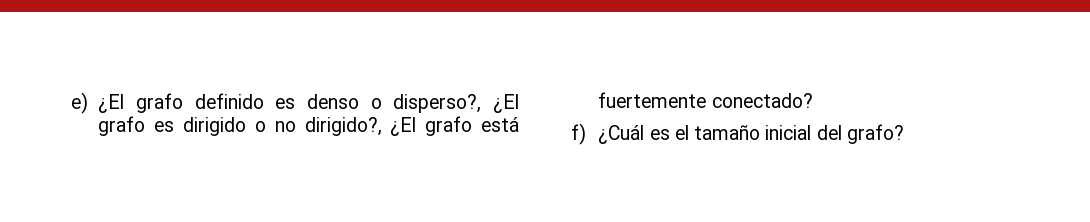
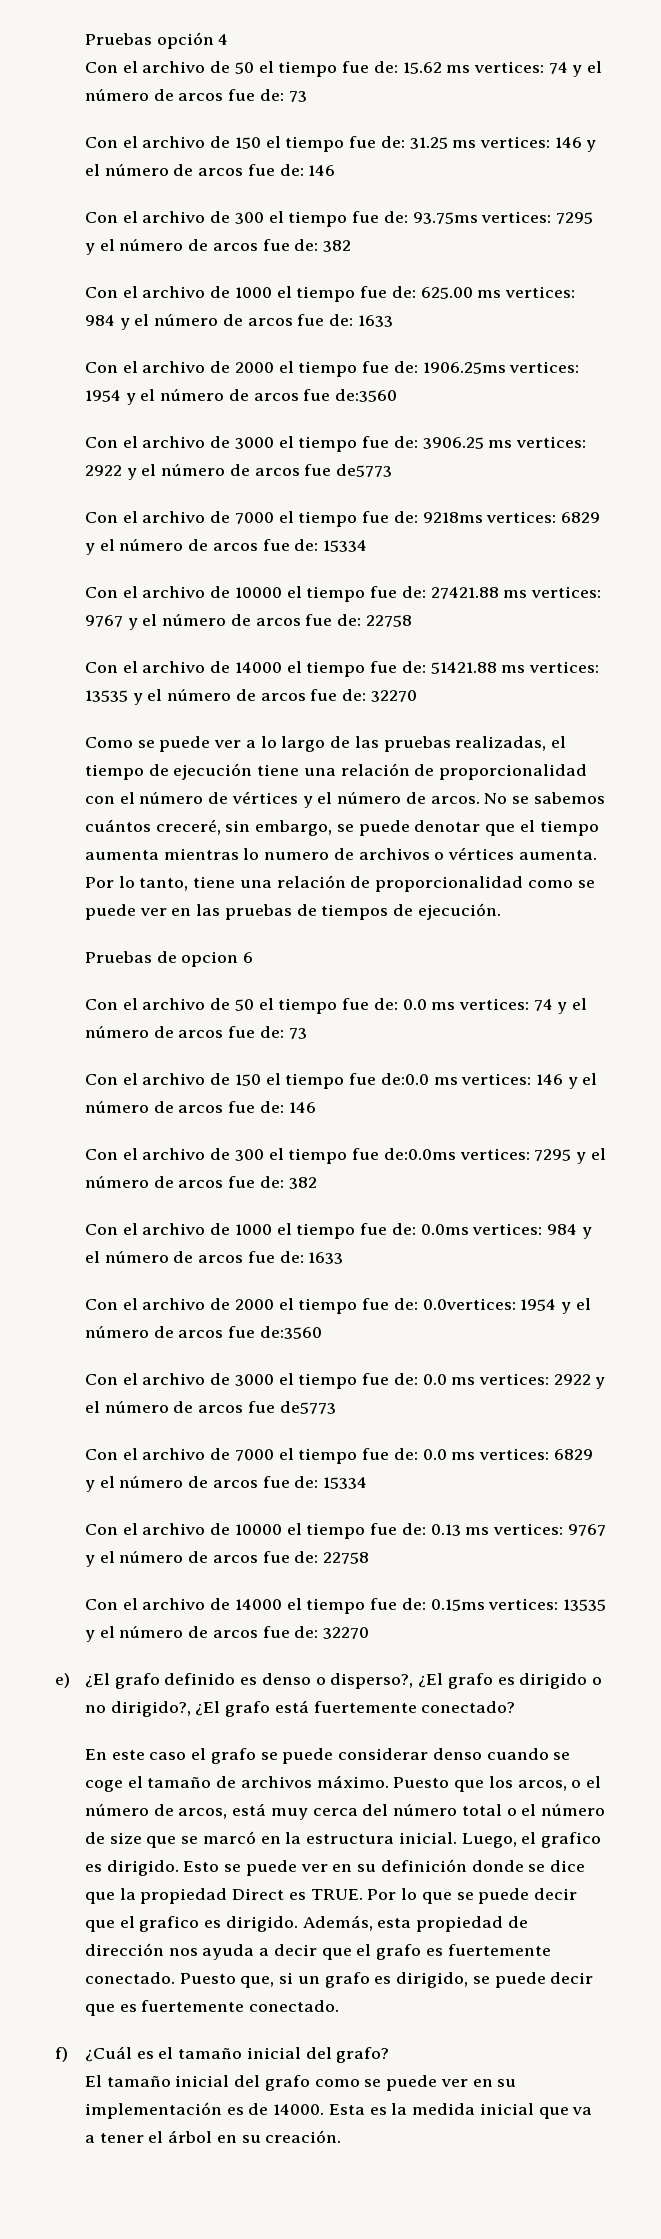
(71, 103) none -> [85,32,229,49] [85,61,603,77] [85,89,307,102] [85,136,597,152] [85,164,336,176] [85,211,593,227] [85,239,352,255] [85,286,575,302] [85,314,393,330] [85,361,580,377] [85,389,398,405] [85,436,586,452] [85,464,393,480] [85,511,600,527] [85,539,368,555] [85,586,601,602] [85,614,412,630] [85,661,599,677] [85,689,417,705] [85,736,566,752] [85,763,588,780] [85,791,605,808] [85,819,599,836] [85,847,597,860] [85,875,595,892] [85,903,501,920] [85,951,254,967] [85,998,588,1014] [85,1026,307,1039] [85,1073,598,1089] [85,1101,316,1113] [85,1148,606,1164] [85,1176,317,1189] [85,1223,592,1239] [85,1251,344,1264] [85,1298,591,1314] [85,1326,322,1339] [85,1373,606,1389] [85,1401,336,1414] [85,1448,593,1464] [85,1476,368,1492] [85,1523,606,1539] [85,1551,370,1567] [85,1598,606,1614] [85,1626,370,1642] Pruebas opción 4 // Con el archivo de 50 el tiempo fue de: 15.62 ms vertices: 74 y el número de arcos fue de: 73 // Con el archivo de 150 el tiempo fue de: 31.25 ms vertices: 146 y el número de arcos fue de: 146 // Con el archivo de 300 el tiempo fue de: 93.75ms vertices: 7295 y el número de arcos fue de: 382 // Con el archivo de 1000 el tiempo fue de: 625.00 ms vertices: 984 y el número de arcos fue de: 1633 // Con el archivo de 2000 el tiempo fue de: 1906.25ms vertices: 1954 y el número de arcos fue de:3560 // Con el archivo de 3000 el tiempo fue de: 3906.25 ms vertices: 2922 y el número de arcos fue de5773 // Con el archivo de 7000 el tiempo fue de: 9218ms vertices: 6829 y el número de arcos fue de: 15334 // Con el archivo de 10000 el tiempo fue de: 27421.88 ms vertices: 9767 y el número de arcos fue de: 22758 // Con el archivo de 14000 el tiempo fue de: 51421.88 ms vertices: 13535 y el número de arcos fue de: 32270 // Como se puede ver a lo largo de las pruebas realizadas, el tiempo de ejecución tiene una relación de proporcionalidad con el número de vértices y el número de arcos. No se sabemos cuántos creceré, sin embargo, se puede denotar que el tiempo aumenta mientras lo numero de archivos o vértices aumenta. Por lo tanto, tiene una relación de proporcionalidad como se puede ver en las pruebas de tiempos de ejecución. // Pruebas de opcion 6 // Con el archivo de 50 el tiempo fue de: 0.0 ms vertices: 74 y el número de arcos fue de: 73 // Con el archivo de 150 el tiempo fue de:0.0 ms vertices: 146 y el número de arcos fue de: 146 // Con el archivo de 300 el tiempo fue de:0.0ms vertices: 7295 y el número de arcos fue de: 382 // Con el archivo de 1000 el tiempo fue de: 0.0ms vertices: 984 y el número de arcos fue de: 1633 // Con el archivo de 2000 el tiempo fue de: 0.0vertices: 1954 y el número de arcos fue de:3560 // Con el archivo de 3000 el tiempo fue de: 0.0 ms vertices: 2922 y el número de arcos fue de5773 // Con el archivo de 7000 el tiempo fue de: 0.0 ms vertices: 6829 y el número de arcos fue de: 15334 // Con el archivo de 10000 el tiempo fue de: 0.13 ms vertices: 9767 y el número de arcos fue de: 22758 // Con el archivo de 14000 el tiempo fue de: 0.15ms vertices: 13535 y el número de arcos fue de: 32270 //
(813, 100) none -> [85,1748,571,1764] [85,1775,601,1792] [85,1803,605,1820] [85,1831,601,1848] [85,1859,585,1876] [85,1888,577,1904] [85,1915,528,1932] [85,1943,551,1960] [85,1972,594,1988] [85,2000,340,2016] // En este caso el grafo se puede considerar denso cuando se coge el tamaño de archivos máximo. Puesto que los arcos, o el número de arcos, está muy cerca del número total o el número de size que se marcó en la estructura inicial. Luego, el grafico es dirigido. Esto se puede ver en su definición donde se dice que la propiedad Direct es TRUE. Por lo que se puede decir que el grafico es dirigido. Además, esta propiedad de dirección nos ayuda a decir que el grafo es fuertemente conectado. Puesto que, si un grafo es dirigido, se puede decir que es fuertemente conectado.
(904, 134) none -> [85,2075,517,2091] [85,2102,593,2119] [85,2130,342,2143] // El tamaño inicial del grafo como se puede ver en su implementación es de 14000. Esta es la medida inicial que va a tener el árbol en su creación.

